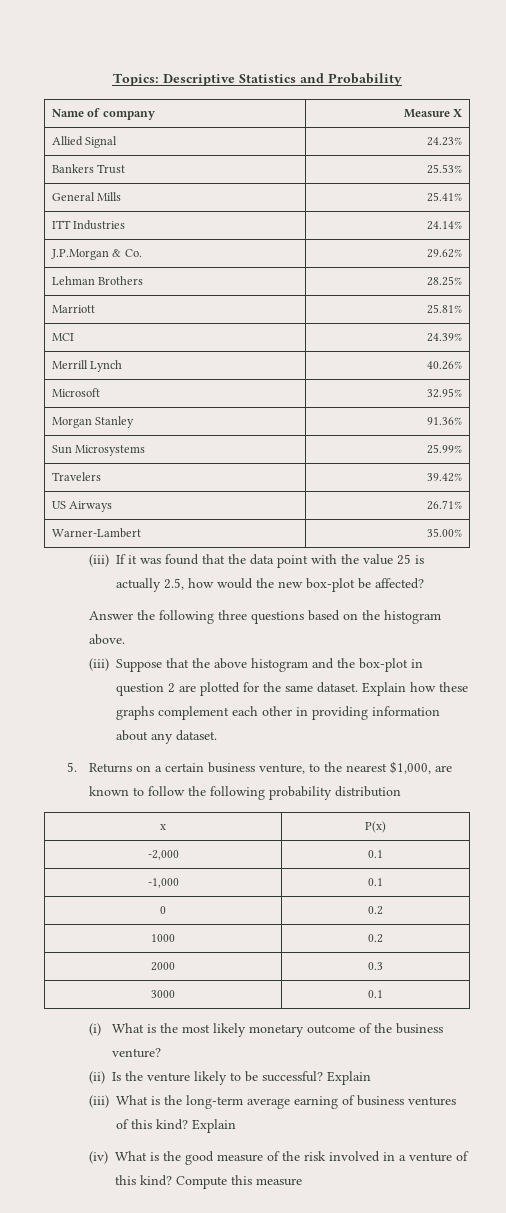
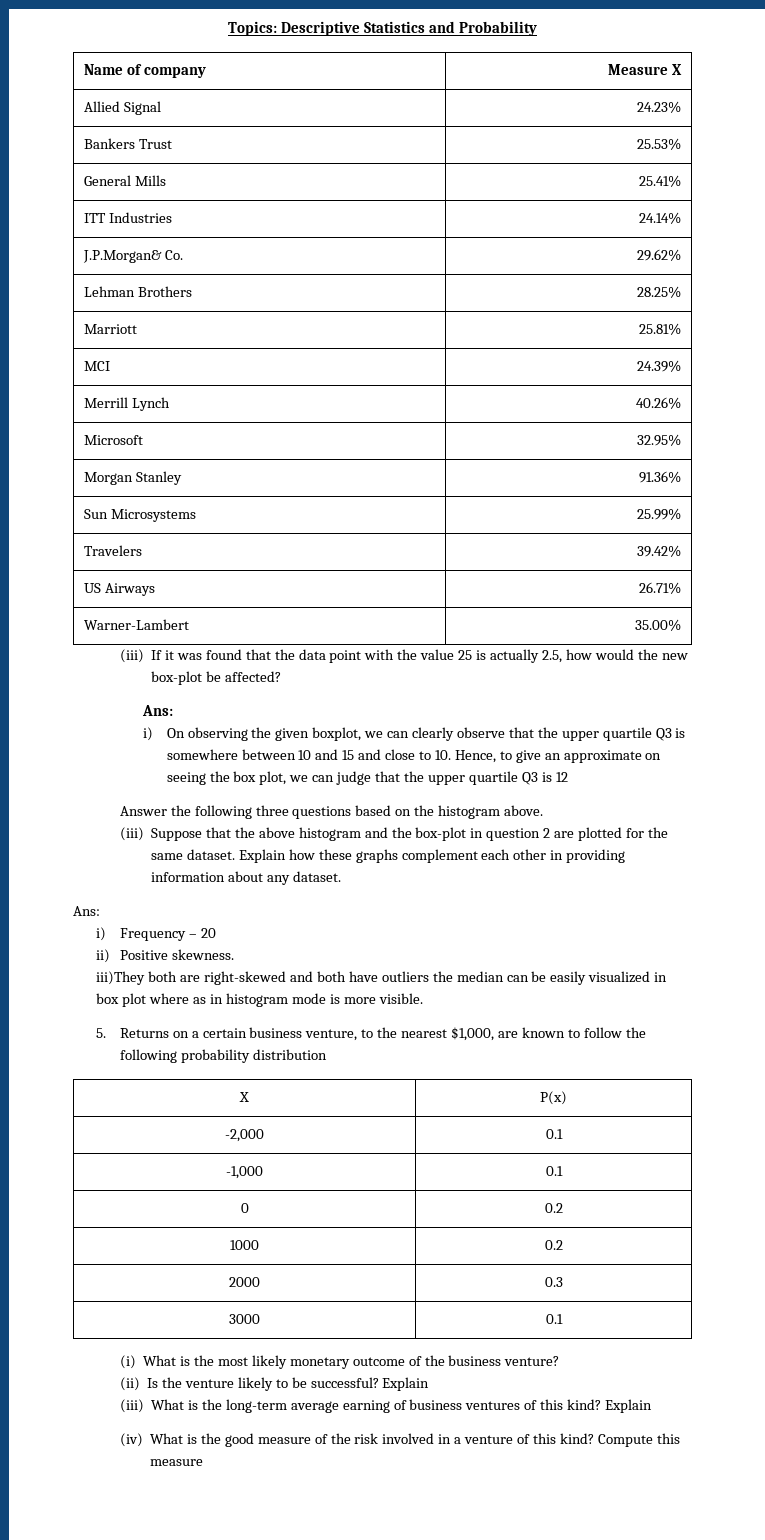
[51,249,122,260] J.P.Morgan & -> [82,250,162,263] J.P.Morgan&
(425, 583) none -> [142,705,174,716] [143,727,686,741] [166,749,662,763] [166,771,568,785] // Ans: // i) On observing the given boxplot, we can clearly observe that the upper quartile Q3 is somewhere between 10 and 15 and close to 10. Hence, to give an approximate on seeing the box plot, we can judge that the upper quartile Q3 is 12
(218, 735) none -> [73,906,100,916] [96,927,216,941] [96,949,234,963] [96,971,668,985] [96,993,423,1007] // Ans: // i) Frequency – 20 // ii) Positive skewness. // iii)They both are right-skewed and both have outliers the median can be easily visualized in box plot where as in histogram mode is more visible.
[160,824,166,830] x -> [239,1092,249,1102] X

